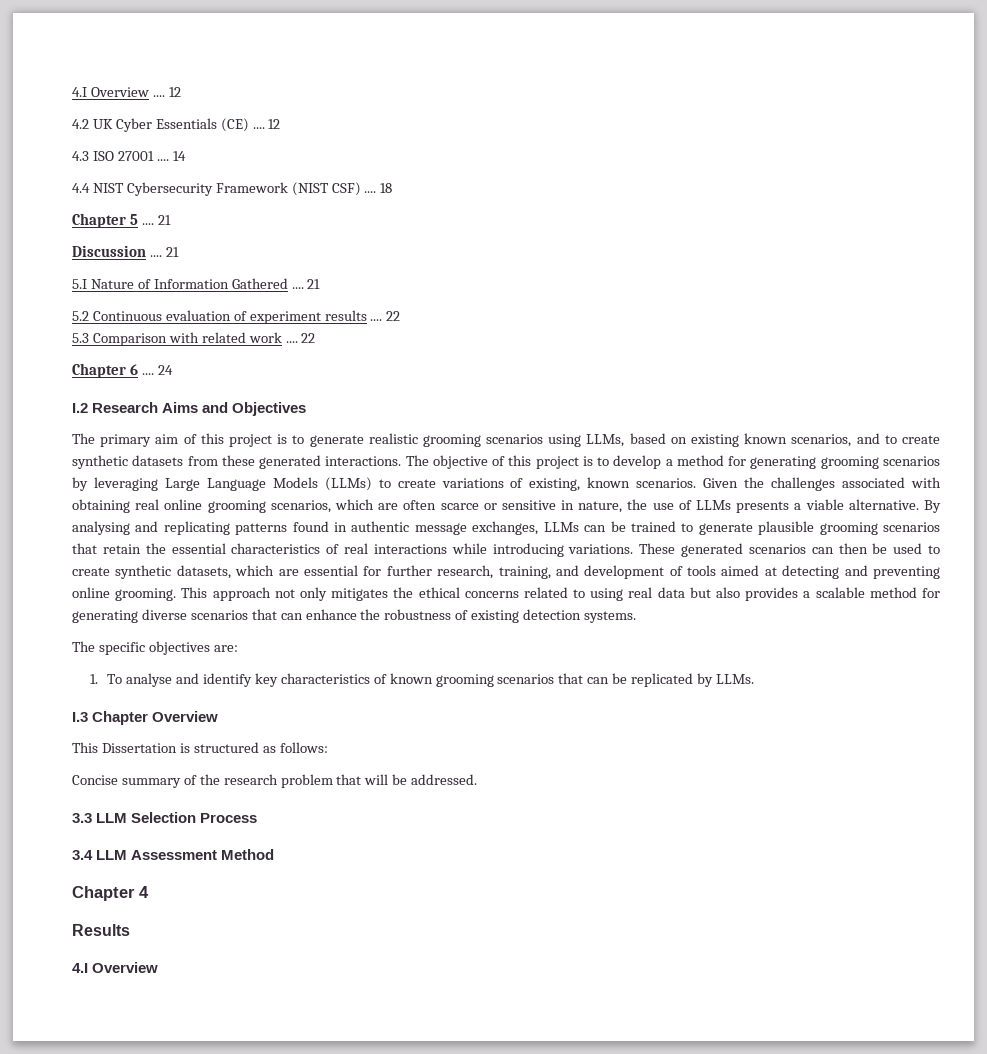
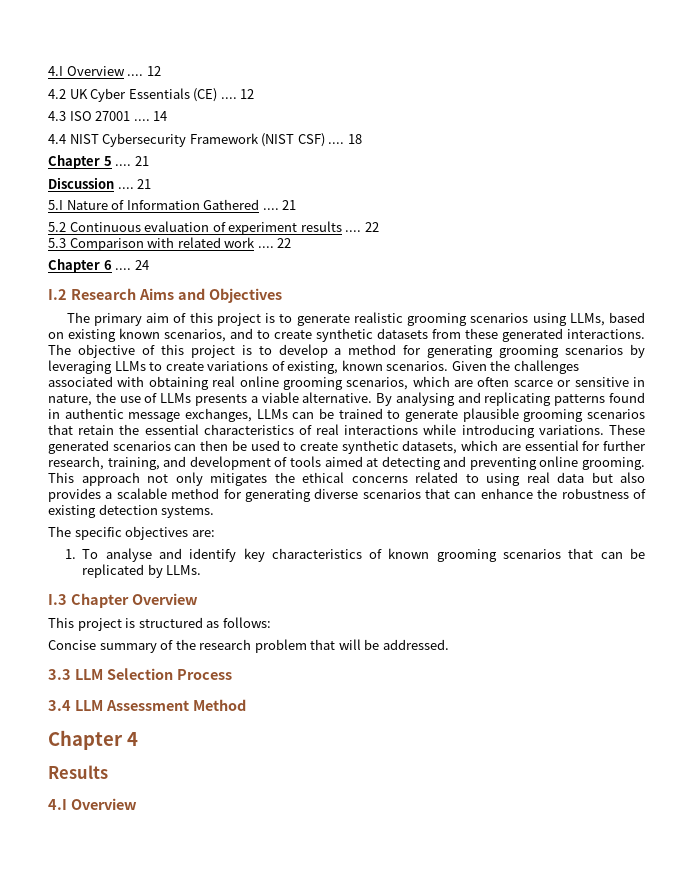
[164,477,372,491] Large Language Models (LLMs) -> [114,361,146,371] LLMs
[101,743,177,753] Dissertation -> [77,618,122,631] project

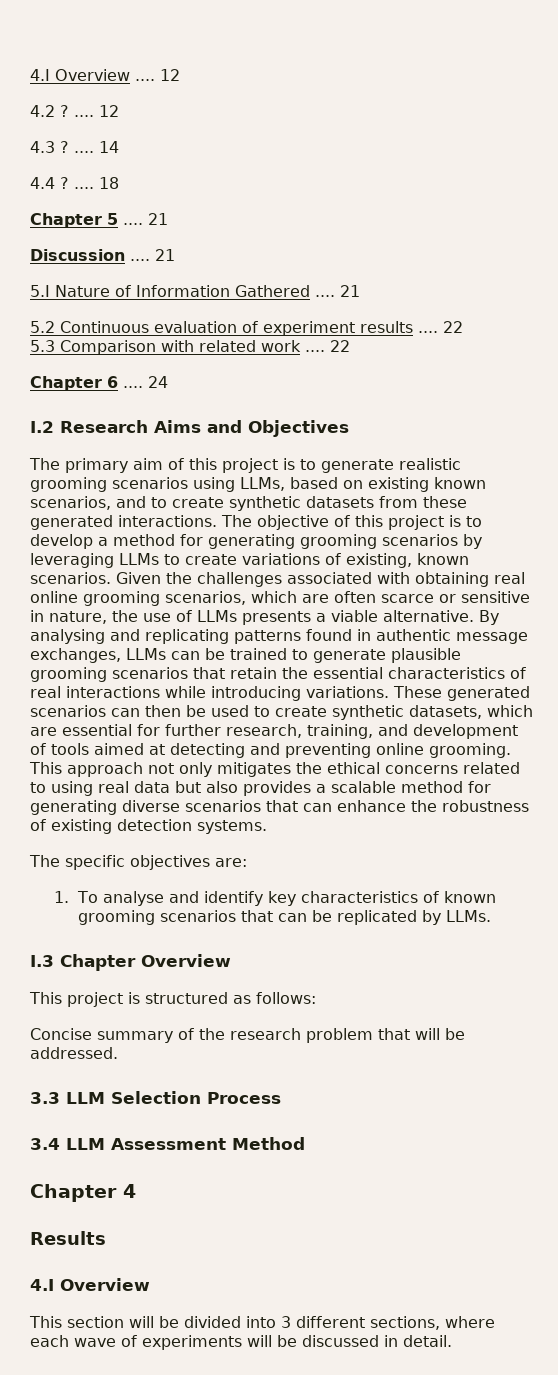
[69,88,218,102] UK Cyber Essentials (CE) -> [60,105,69,117] ?
[69,111,131,121] ISO 27001 -> [60,141,69,153] ?
[69,133,325,147] NIST Cybersecurity Framework (NIST CSF) -> [60,177,69,189] ?
(137, 804) none -> [29,1316,495,1330] [30,1335,452,1350] // This section will be divided into 3 different sections, where each wave of experiments will be discussed in detail.

